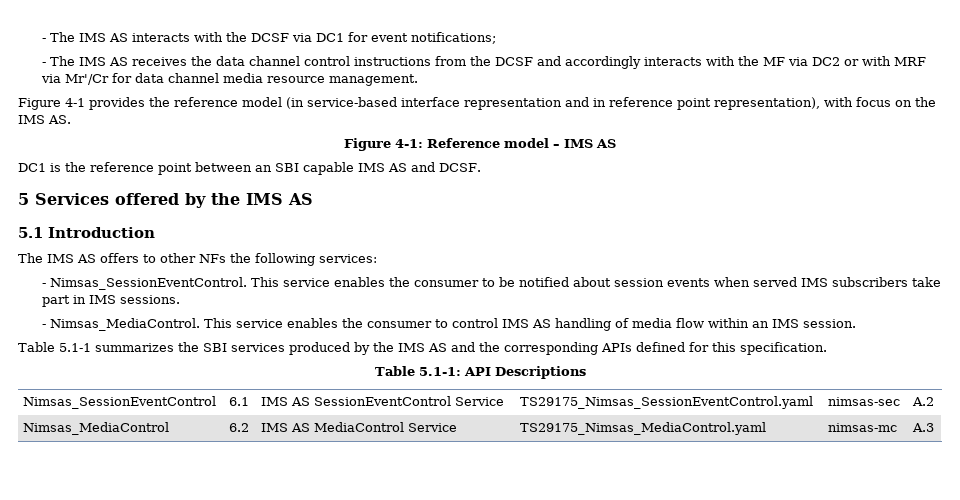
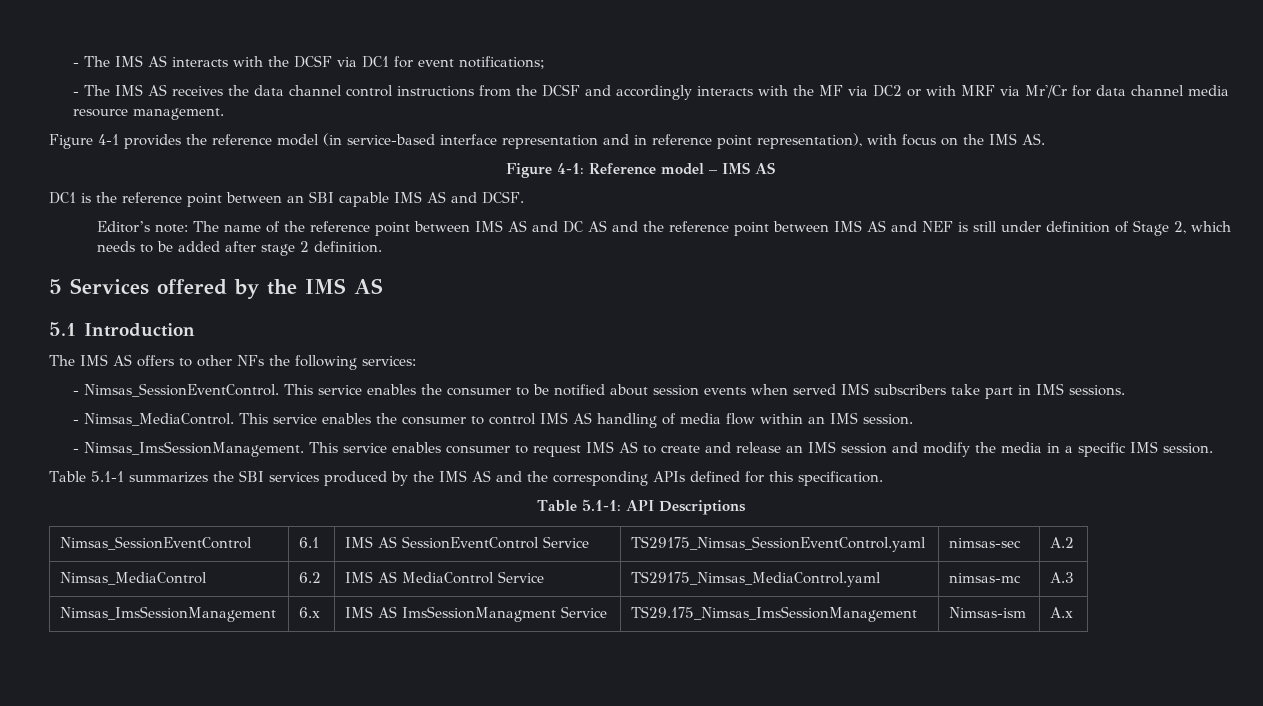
(481, 167) none -> [96,220,1231,236] [96,241,382,256] // Editor’s note: The name of the reference point between IMS AS and DC AS and the reference point between IMS AS and NEF is still under definition of Stage 2, which needs to be added after stage 2 definition.
(857, 323) none -> [72,441,1213,457] // - Nimsas_ImsSessionManagement. This service enables consumer to request IMS AS to create and release an IMS session and modify the media in a specific IMS session.
(935, 427) none -> [60,606,277,622] [299,607,321,618] [345,606,608,622] [631,606,918,622] [949,607,1027,618] [1050,607,1074,618] // Nimsas_ImsSessionManagement | 6.x | IMS AS ImsSessionManagment Service | TS29.175_Nimsas_ImsSessionManagement | Nimsas-ism | A.x

